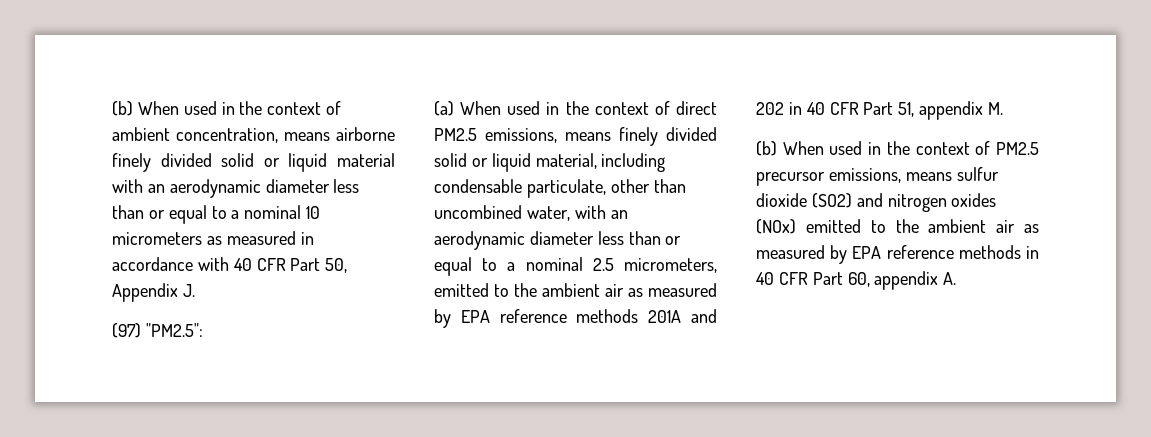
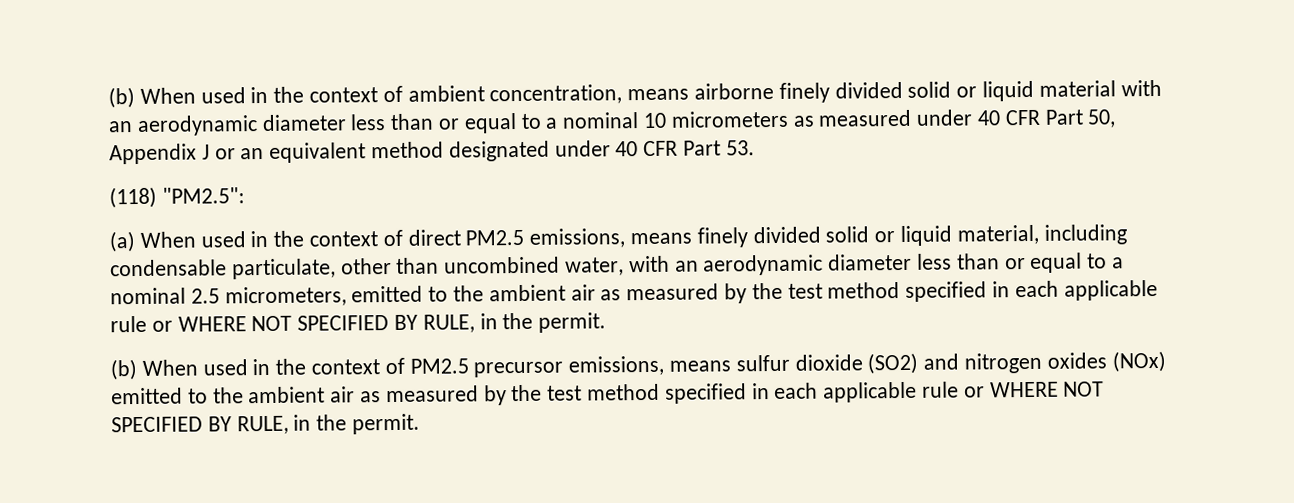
[300,232,314,245] [112,257,229,271] in accordance with -> [916,109,974,126] under
[182,284,195,297] [112,323,141,338] J. // (97) -> [201,140,755,163] [109,186,157,209] J or an equivalent method designated under 40 CFR Part 53. // (118)
[460,309,717,323] [756,101,1004,120] EPA reference methods 201A and 202 in 40 CFR Part 51, appendix M. -> [751,279,1158,302] [110,312,607,333] the test method specified in each applicable rule or WHERE NOT SPECIFIED BY RULE, in the permit.
[852,245,1039,259] [756,271,957,290] EPA reference methods in 40 CFR Part 60, appendix A. -> [511,381,1105,404] [111,413,421,435] the test method specified in each applicable rule or WHERE NOT SPECIFIED BY RULE, in the permit.

